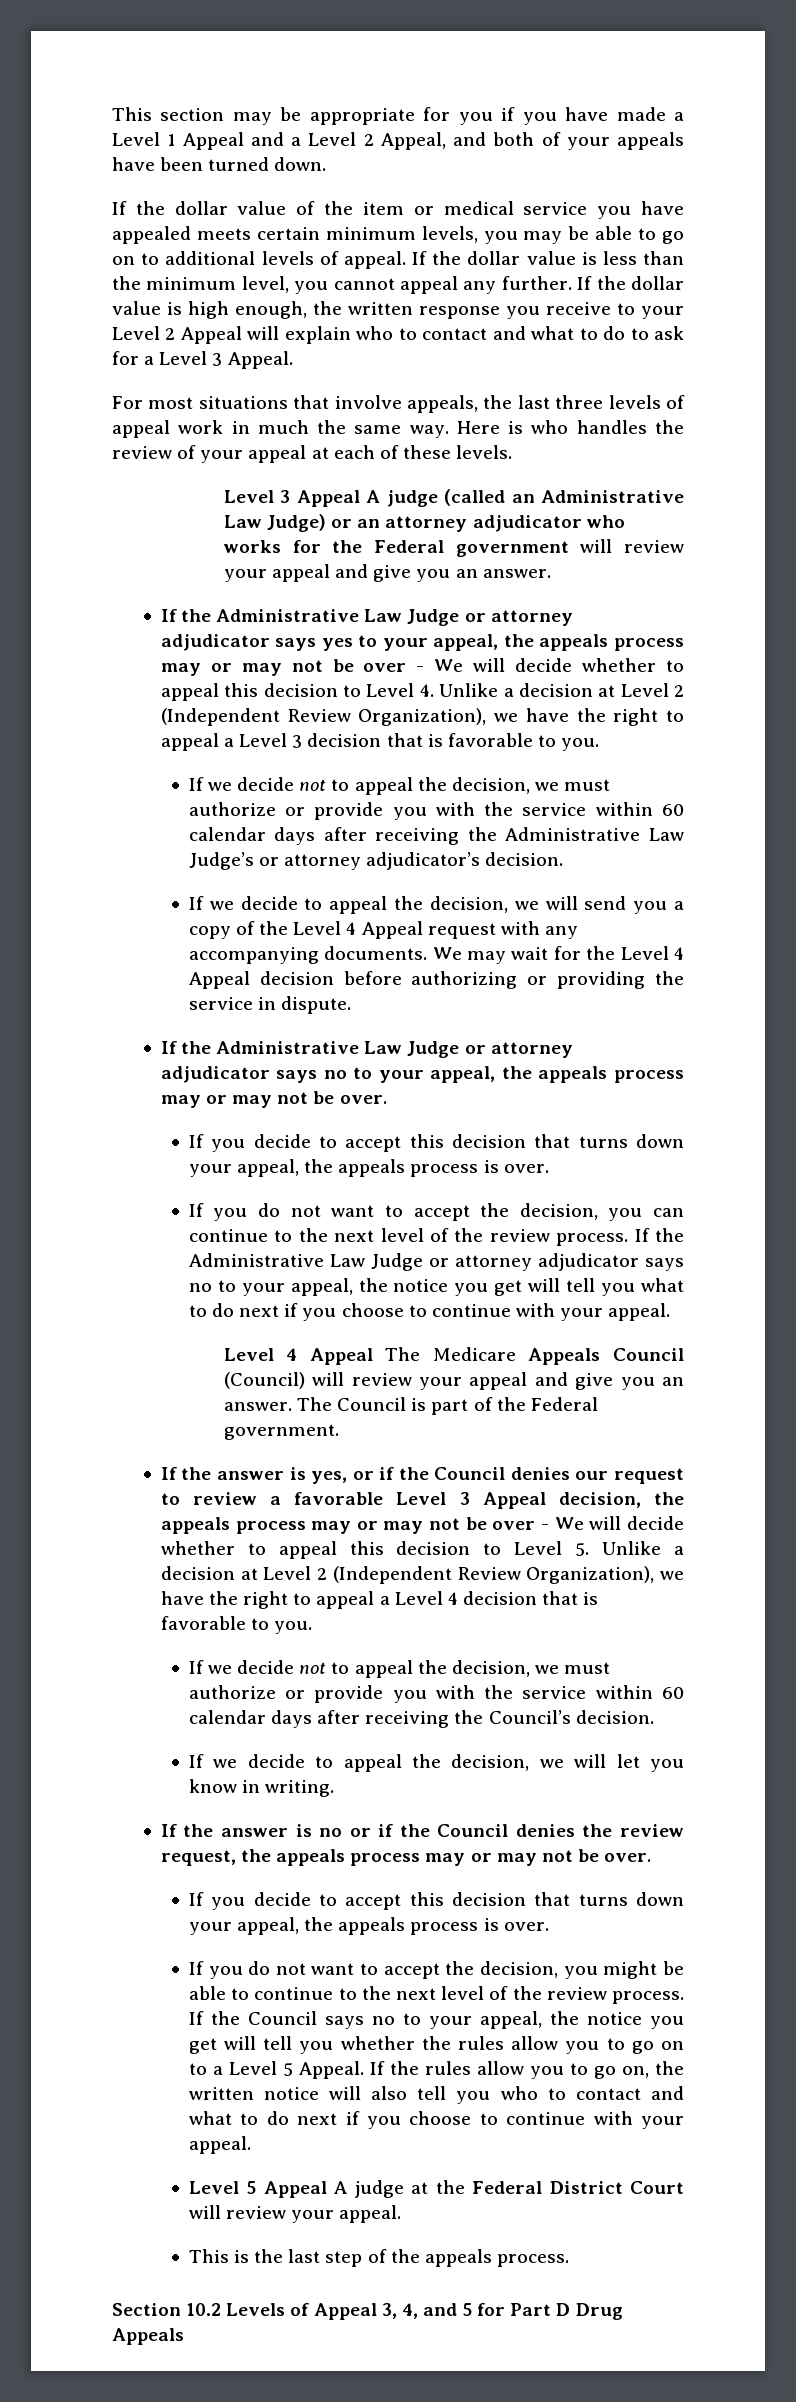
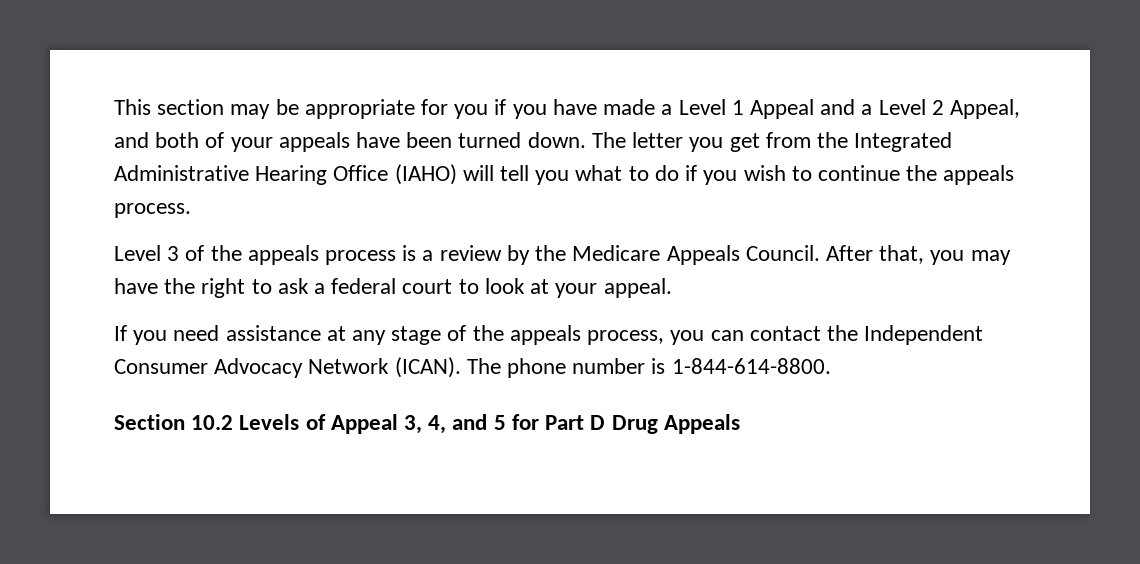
[112,201,684,219] [112,226,684,244] [112,251,684,269] [112,276,684,294] [112,301,684,319] [112,326,684,344] [112,351,293,369] [112,395,685,413] [112,420,684,438] [112,445,513,463] [223,489,685,507] [223,514,625,532] [223,539,684,557] [223,564,551,582] [160,609,573,626] [160,634,684,651] [160,658,684,676] [160,683,685,701] [160,708,684,726] [160,733,600,751] [188,777,611,795] [188,802,684,820] [188,827,684,845] [188,852,564,870] [188,896,684,914] [188,921,578,939] [188,946,684,964] [188,971,684,989] [188,996,352,1014] [160,1041,573,1058] [160,1066,684,1083] [160,1091,387,1108] [188,1134,684,1152] [188,1159,549,1177] [188,1203,684,1221] [188,1228,684,1246] [188,1253,684,1271] [188,1278,523,1296] // If the dollar value of the item or medical service you have appealed meets certain minimum levels, you may be able to go on to additional levels of appeal. If the dollar value is less than the minimum level, you cannot appeal any further. If the dollar value is high enough, the written response you receive to your Level 2 Appeal will explain who to contact and what to do to ask for a Level 3 Appeal. // For most situations that involve appeals, the last three levels of appeal work in much the same way. Here is who handles the review of your appeal at each of these levels. // Level 3 Appeal A judge (called an Administrative Law Judge) or an attorney adjudicator who works for the Federal government will review your appeal and give you an answer. // If the Administrative Law Judge or attorney adjudicator says yes to your appeal, the appeals process may or may not be over - We will decide whether to appeal this decision to Level 4. Unlike a decision at Level 2 (Independent Review Organization), we have the right to appeal a Level 3 decision that is favorable to you. // If we decide not to appeal the decision, we must authorize or provide you with the service within 60 calendar days after receiving the Administrative Law Judge’s or attorney adjudicator’s decision. // If we decide to appeal the decision, we will send you a copy of the Level 4 Appeal request with any accompanying documents. We may wait for the Level 4 Appeal decision before authorizing or providing the service in dispute. // If the Administrative Law Judge or attorney adjudicator says no to your appeal, the appeals process may or may not be over. // If you decide to accept this decision that turns down your appeal, the appeals process is over. // If you do not want to accept the decision, you can continue to the next level of the review process. If the Administrative Law Judge or attorney adjudicator says no to your appeal, the notice you get -> [591,132,953,152] [114,164,457,185] The letter you get from the Integrated Administrative Hearing Office (IAHO)
[239,1303,671,1321] [223,1347,684,1365] [223,1372,684,1390] [223,1397,598,1415] [223,1424,339,1440] [160,1467,685,1484] [160,1492,684,1509] [160,1516,684,1534] [160,1541,684,1559] [160,1566,685,1584] [160,1591,599,1609] [160,1616,313,1634] [188,1660,611,1678] [188,1685,684,1703] [188,1710,654,1728] [188,1754,684,1772] [188,1779,335,1797] [160,1824,685,1837] [160,1849,652,1866] [188,1892,684,1910] [188,1917,549,1935] [188,1961,684,1979] [188,1986,684,2004] [188,2011,684,2029] [188,2036,684,2054] [188,2061,685,2079] [188,2086,684,2104] [188,2111,684,2129] [188,2136,251,2154] [188,2180,684,2198] [188,2205,402,2223] [188,2249,569,2267] next if you choose to continue with your appeal. // Level 4 Appeal The Medicare Appeals Council (Council) will review your appeal and give you an answer. The Council is part of the Federal government. // If the answer is yes, or if the Council denies our request to review a favorable Level 3 Appeal decision, the appeals process may or may not be over - We will decide whether to appeal this decision to Level 5. Unlike a decision at Level 2 (Independent Review Organization), we have the right to appeal a Level 4 decision that is favorable to you. // If we decide not to appeal the decision, we must authorize or provide you with the service within 60 calendar days after receiving the Council’s decision. // If we decide to appeal the decision, we will let you know in writing. // If the answer is no or if the Council denies the review request, the appeals process may or may not be over. // If you decide to accept this decision that turns down your appeal, the appeals process is over. // If you do not want to accept the decision, you might be able to continue to the next level of the review process. If the Council says no to your appeal, the notice you get will tell you whether the rules allow you to go on to a Level 5 Appeal. If the rules allow you to go on, the written notice will also tell you who to contact and what to do next if you choose to continue with your appeal. // Level 5 Appeal A judge at the Federal District Court will review your appeal. // This is the last step of the appeals process. -> [685,165,1015,185] [114,203,191,218] [114,245,1011,265] [114,278,672,298] [114,325,984,345] [114,357,831,378] if you wish to continue the appeals process. // Level 3 of the appeals process is a review by the Medicare Appeals Council. After that, you may have the right to ask a federal court to look at your appeal. // If you need assistance at any stage of the appeals process, you can contact the Independent Consumer Advocacy Network (ICAN). The phone number is 1-844-614-8800.

